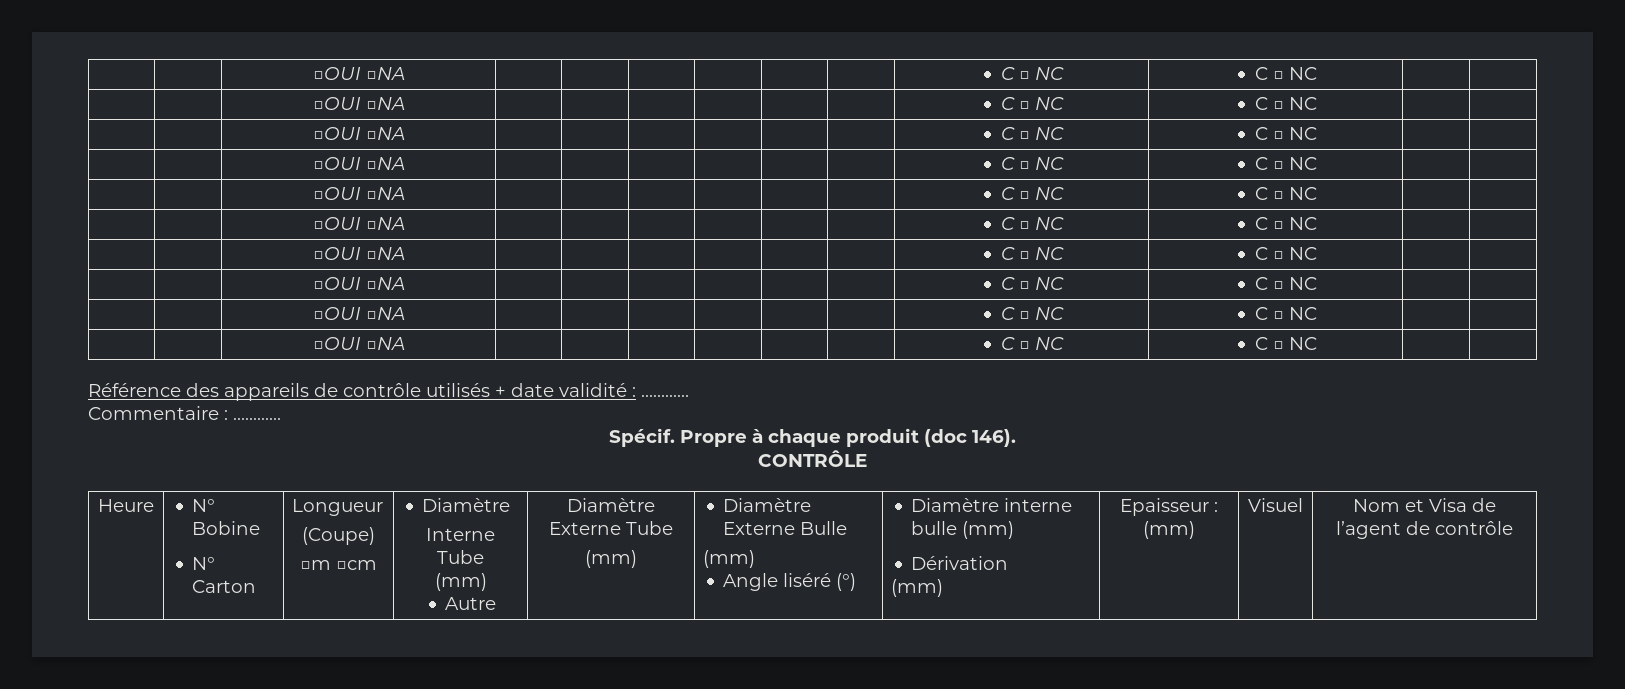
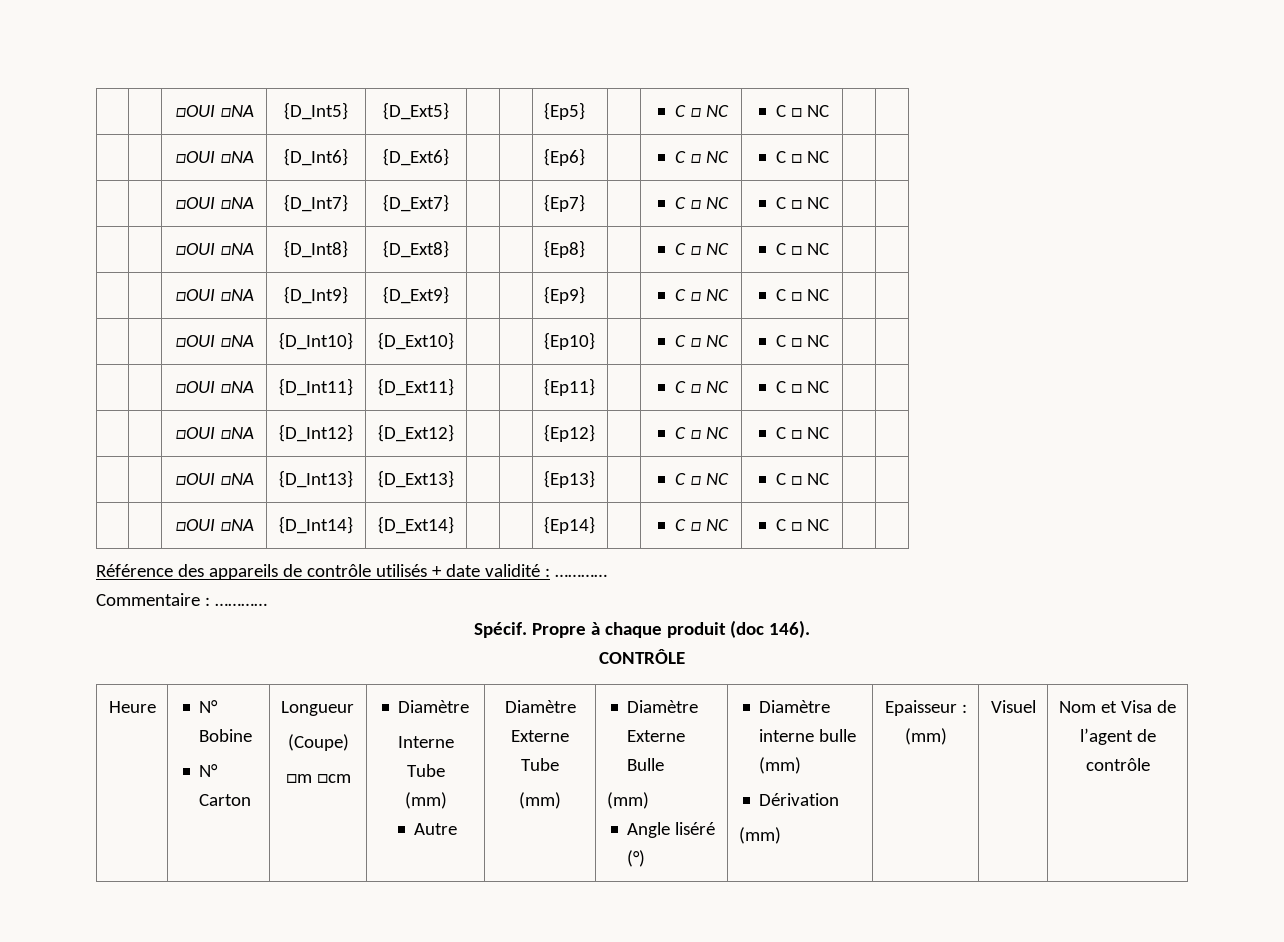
[312,67,405,80] [1000,67,1064,80] [1254,67,1317,80] [312,97,405,110] [1000,97,1064,110] [1254,97,1317,110] [312,127,405,140] [1000,127,1064,140] [1254,127,1317,140] [312,157,405,170] [1000,157,1064,170] [1254,157,1317,170] [312,187,405,200] [1000,187,1064,200] [1254,187,1317,200] [312,217,405,230] [1000,217,1064,230] [1254,217,1317,230] [312,247,405,260] [1000,247,1064,260] [1254,247,1317,260] [312,277,405,290] [1000,277,1064,290] [1254,277,1317,290] [312,307,405,320] [1000,307,1064,320] [1254,307,1317,320] [312,337,405,350] | | □OUI □NA | | | | | | | C □ NC | C □ NC | | // | | □OUI □NA | | | | | | | C □ NC | C □ NC | | // | | □OUI □NA | | | | | | | C □ NC | C □ NC | | // | | □OUI □NA | | | | | | | C □ NC | C □ NC | | // | | □OUI □NA | | | | | | | C □ NC | C □ NC | | // | | □OUI □NA | | | | | | | C □ NC | C □ NC | | // | | □OUI □NA | | | | | | | C □ NC | C □ NC | | // | | □OUI □NA | | | | | | | C □ NC | C □ NC | | // | | □OUI □NA | | | | | | | C □ NC | C □ NC | | // | | □OUI □NA | | | | | -> [174,105,254,117] [284,102,348,120] [383,102,449,120] [543,102,585,120] [674,105,729,117] [775,105,829,117] [174,151,254,163] [284,148,348,166] [383,148,449,166] [543,148,585,166] [674,151,729,163] [775,151,829,163] [174,197,254,209] [284,194,348,212] [383,194,449,212] [543,194,585,212] [674,197,729,209] [775,197,829,209] [174,243,254,255] [284,240,348,258] [383,240,449,258] [543,240,585,258] [674,243,729,255] [775,243,829,255] [174,289,254,301] [284,286,348,304] [383,286,449,304] [543,286,585,304] [674,289,729,301] [775,289,829,301] [174,335,254,347] [279,332,353,350] [378,332,454,350] [543,332,595,350] [674,335,729,347] [775,335,829,347] [174,381,254,393] [279,378,353,396] [378,378,454,396] [543,378,595,396] [674,381,729,393] [775,381,829,393] [174,427,254,439] [279,424,353,442] [378,424,454,442] [543,424,595,442] [674,427,729,439] [775,427,829,439] [174,473,254,485] [279,470,353,488] [378,470,454,488] [543,470,595,488] [674,473,729,485] [775,473,829,485] [174,519,254,531] [279,516,353,534] [378,516,454,534] [543,516,595,534] | | □OUI □NA | {D_Int5} | {D_Ext5} | | | {Ep5} | | C □ NC | C □ NC | | // | | □OUI □NA | {D_Int6} | {D_Ext6} | | | {Ep6} | | C □ NC | C □ NC | | // | | □OUI □NA | {D_Int7} | {D_Ext7} | | | {Ep7} | | C □ NC | C □ NC | | // | | □OUI □NA | {D_Int8} | {D_Ext8} | | | {Ep8} | | C □ NC | C □ NC | | // | | □OUI □NA | {D_Int9} | {D_Ext9} | | | {Ep9} | | C □ NC | C □ NC | | // | | □OUI □NA | {D_Int10} | {D_Ext10} | | | {Ep10} | | C □ NC | C □ NC | | // | | □OUI □NA | {D_Int11} | {D_Ext11} | | | {Ep11} | | C □ NC | C □ NC | | // | | □OUI □NA | {D_Int12} | {D_Ext12} | | | {Ep12} | | C □ NC | C □ NC | | // | | □OUI □NA | {D_Int13} | {D_Ext13} | | | {Ep13} | | C □ NC | C □ NC | | // | | □OUI □NA | {D_Int14} | {D_Ext14} | | | {Ep14}

